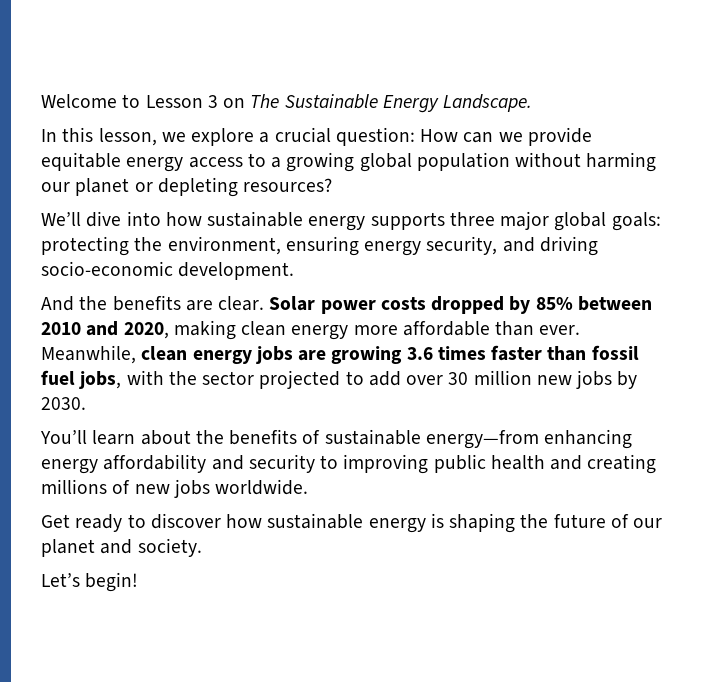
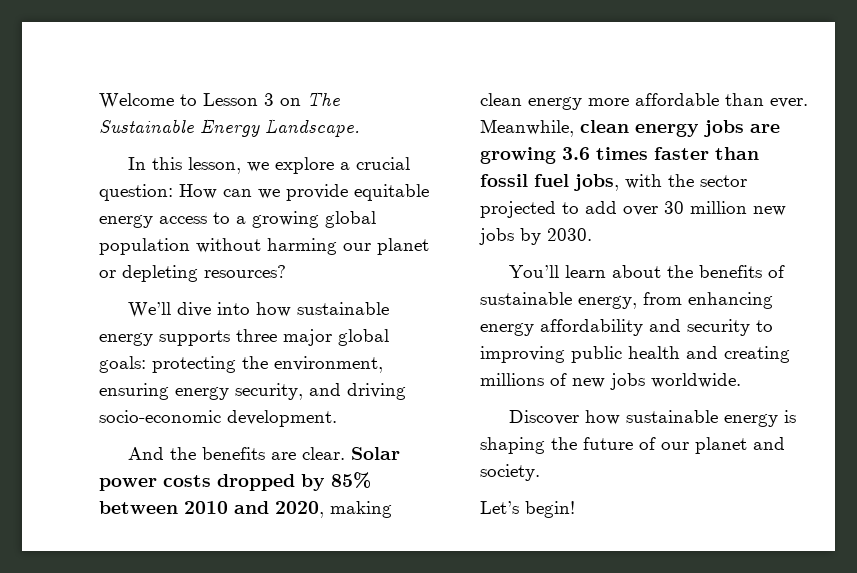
[425,430,539,449] energy—from -> [578,292,682,309] energy, from
[41,513,221,532] Get ready to discover -> [509,410,580,425] Discover

